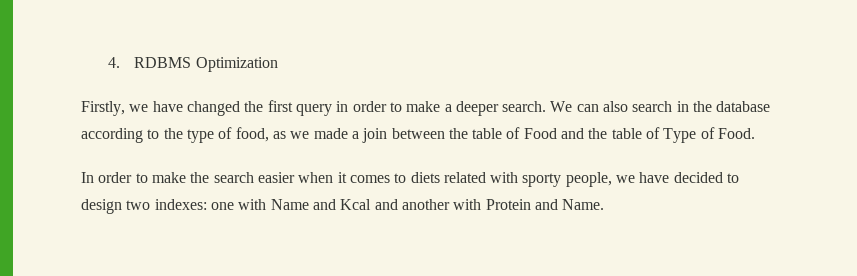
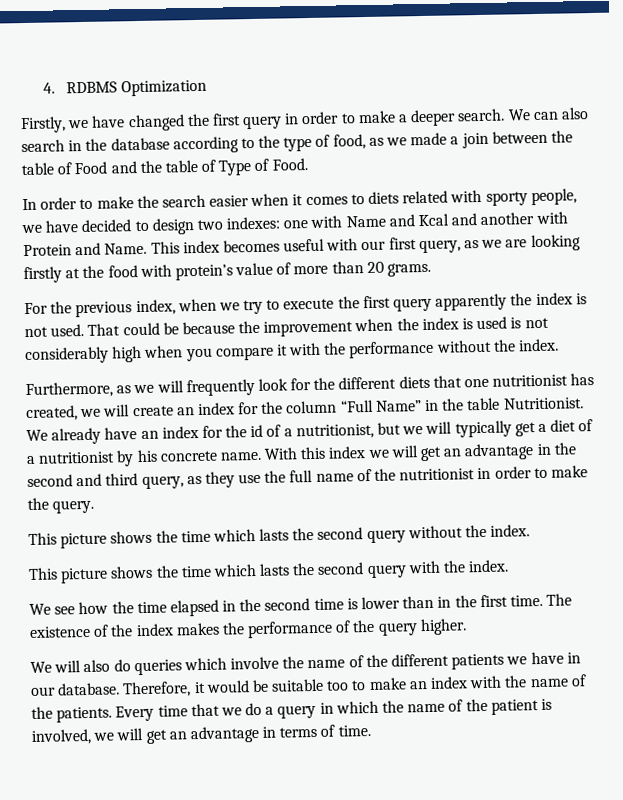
(605, 204) none -> [150,234,581,254] [23,261,432,284] [24,292,587,318] [24,316,549,338] [25,338,560,365] [25,373,595,399] [26,397,584,422] [26,419,594,445] [26,442,576,467] [27,465,588,490] [27,497,95,514] [28,524,531,549] [28,559,510,584] [29,593,573,617] [29,618,467,639] [30,651,581,676] [31,674,587,698] [31,698,552,723] [31,724,371,745] This index becomes useful with our first query, as we are looking firstly at the food with protein’s value of more than 20 grams. // For the previous index, when we try to execute the first query apparently the index is not used. That could be because the improvement when the index is used is not considerably high when you compare it with the performance without the index. // Furthermore, as we will frequently look for the different diets that one nutritionist has created, we will create an index for the column “Full Name” in the table Nutritionist. We already have an index for the id of a nutritionist, but we will typically get a diet of a nutritionist by his concrete name. With this index we will get an advantage in the second and third query, as they use the full name of the nutritionist in order to make the query. // This picture shows the time which lasts the second query without the index. // This picture shows the time which lasts the second query with the index. // We see how the time elapsed in the second time is lower than in the first time. The existence of the index makes the performance of the query higher. // We will also do queries which involve the name of the different patients we have in our database. Therefore, it would be suitable too to make an index with the name of the patients. Every time that we do a query in which the name of the patient is involved, we will get an advantage in terms of time.

